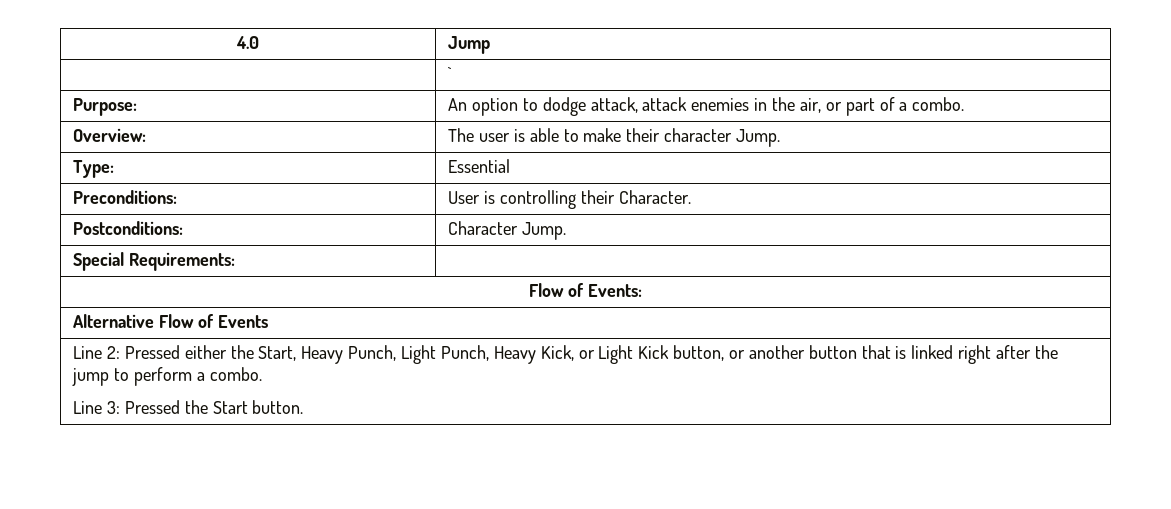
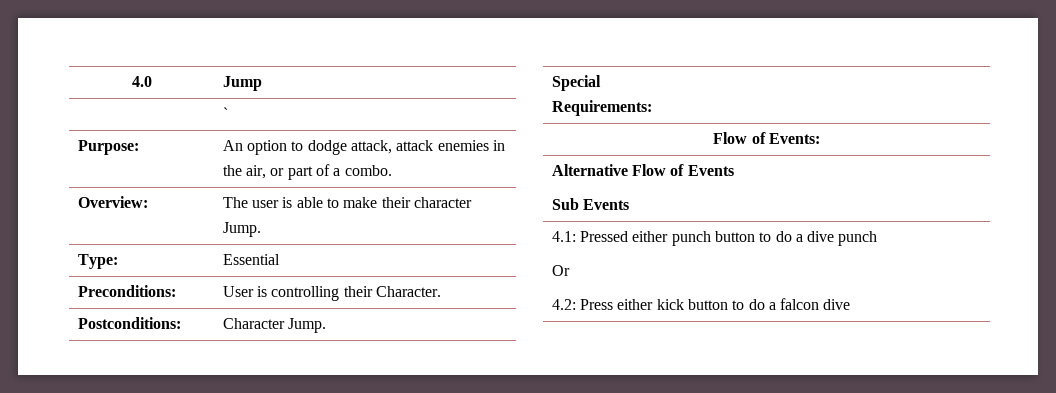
[73,345,1058,364] [72,367,262,386] [73,400,304,414] // Line 2: Pressed either the Start, Heavy Punch, Light Punch, Heavy Kick, or Light Kick button, or another button that is linked right after the jump to perform a combo. // Line 3: Pressed the Start button. -> [551,198,629,210] [551,231,878,246] [551,265,570,276] [551,298,851,310] // Sub Events // 4.1: Pressed either punch button to do a dive punch // Or // 4.2: Press either kick button to do a falcon dive

